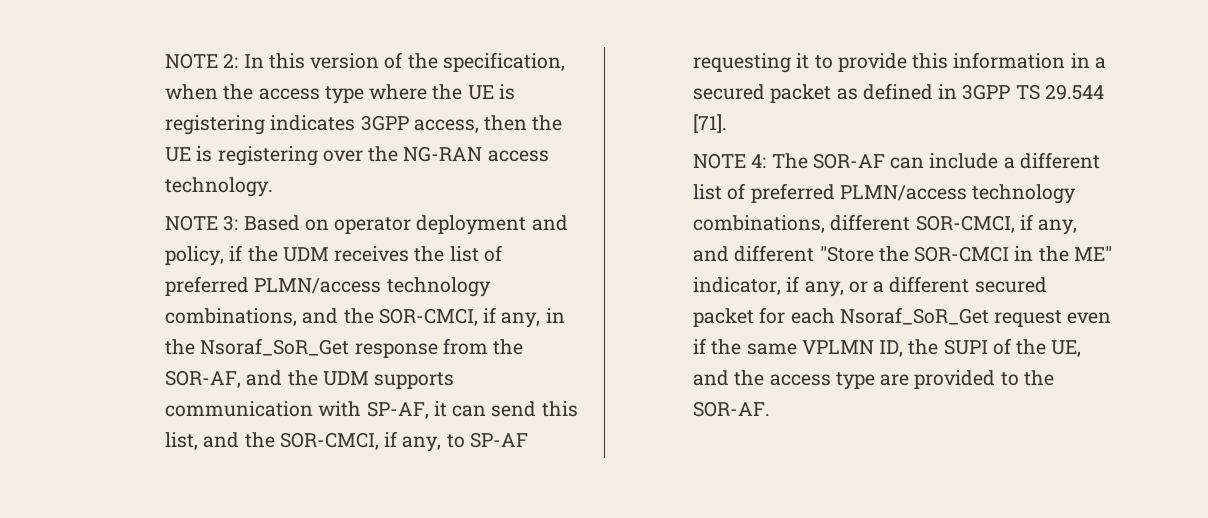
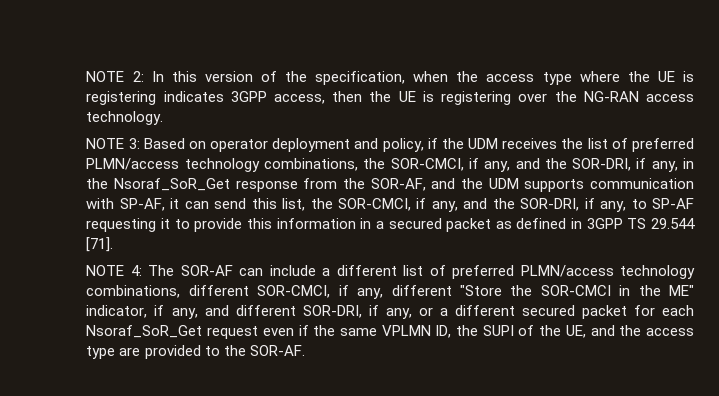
[302,308,478,326] and the SOR-CMCI, -> [363,158,632,172] the SOR-CMCI, if any, and the SOR-DRI,
[203,432,379,450] and the SOR-CMCI, -> [310,198,580,212] the SOR-CMCI, if any, and the SOR-DRI,
[693,246,730,262] and -> (384, 293) none
(844, 289) none -> [204,305,412,319] and different SOR-DRI, if any,

